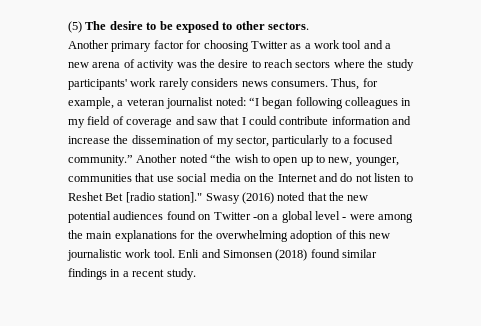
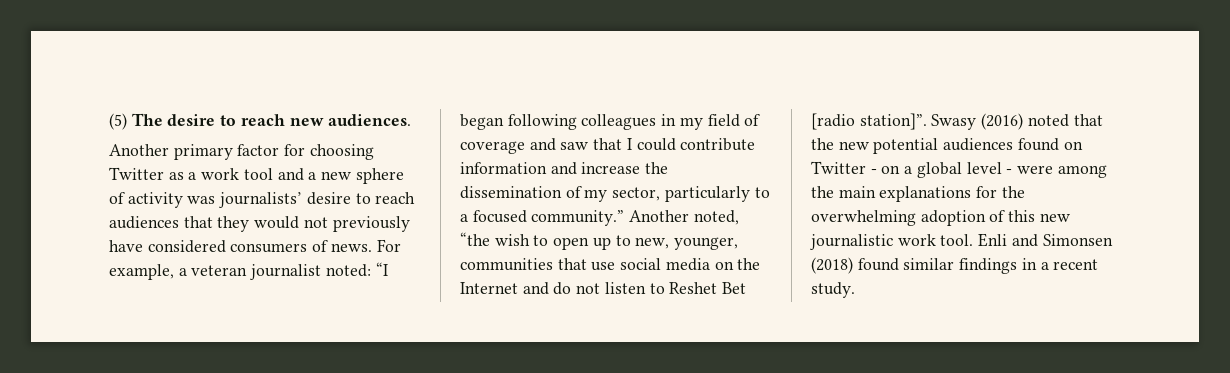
[159,21,309,33] be exposed to other sectors. -> [240,114,412,126] reach new audiences.
[92,62,121,68] arena -> [355,168,404,184] sphere
[199,59,414,71] [68,78,378,90] the desire to reach sectors where the study participants' work rarely considers news consumers. Thus, for -> [219,192,416,208] [109,216,410,232] [109,239,401,253] journalists’ desire to reach audiences that they would not previously have considered consumers of news. For
[179,154,208,163] noted -> [693,210,739,225] noted,
[158,192,203,203] station]." -> [859,113,927,130] station]”.
[252,214,270,220] -on -> [870,165,901,174] - on

